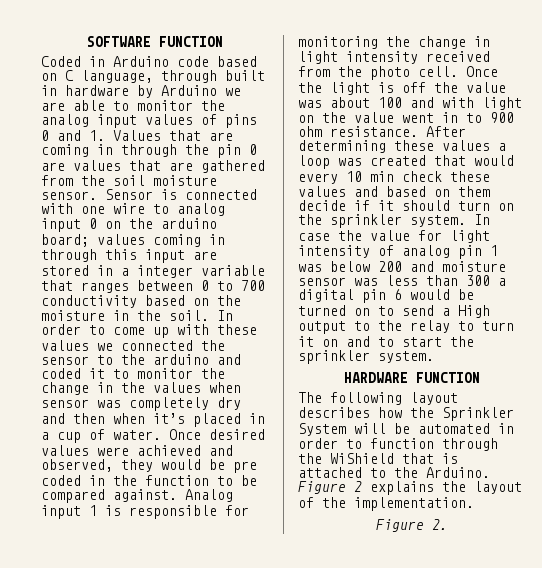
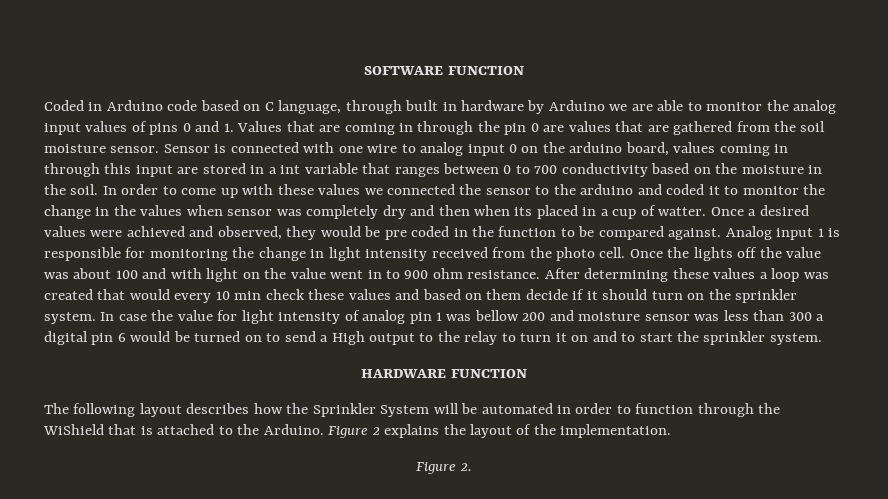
[41,234,89,247] board; -> [625,142,669,156] board,
[137,265,193,278] integer -> [280,165,301,174] int
[153,413,185,424] it’s -> [514,207,533,216] its
[113,429,201,440] water. Once -> [658,207,757,216] watter. Once a
[330,82,394,95] light is -> [693,247,733,261] lights
[330,261,370,272] below -> [474,310,519,321] bellow

